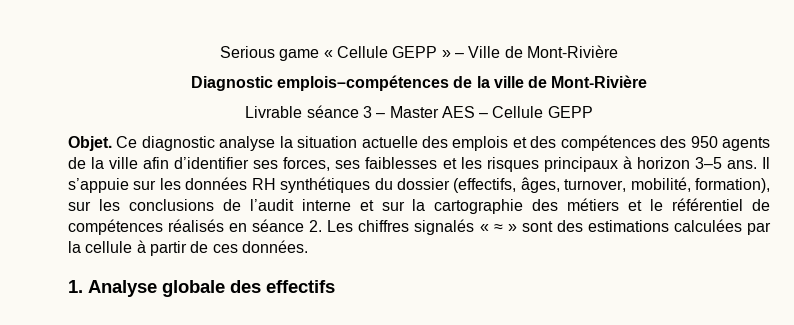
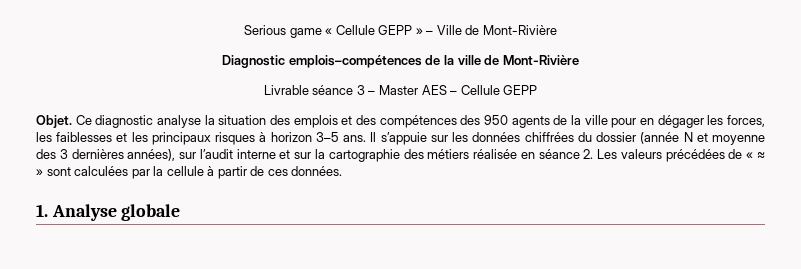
[361,136,418,148] actuelle -> (267, 120) none
[143,157,361,171] afin d’identifier ses forces, ses -> [611,115,765,128] [36,132,52,142] pour en dégager les forces, les
[486,157,618,172] risques principaux -> [151,132,256,145] principaux risques
[251,177,770,193] [68,199,241,211] RH synthétiques du dossier (effectifs, âges, turnover, mobilité, formation), sur les conclusions de -> [524,132,765,145] [36,149,197,161] chiffrées du dossier (année N et moyenne des 3 dernières années), sur
[628,198,771,211] [68,219,225,235] et le référentiel de compétences réalisés -> [473,149,518,159] réalisée
[358,219,475,235] chiffres signalés -> [620,149,743,162] valeurs précédées de
[556,220,669,232] des estimations -> (71, 171) none
[230,280,335,293] des effectifs -> (181, 212) none

